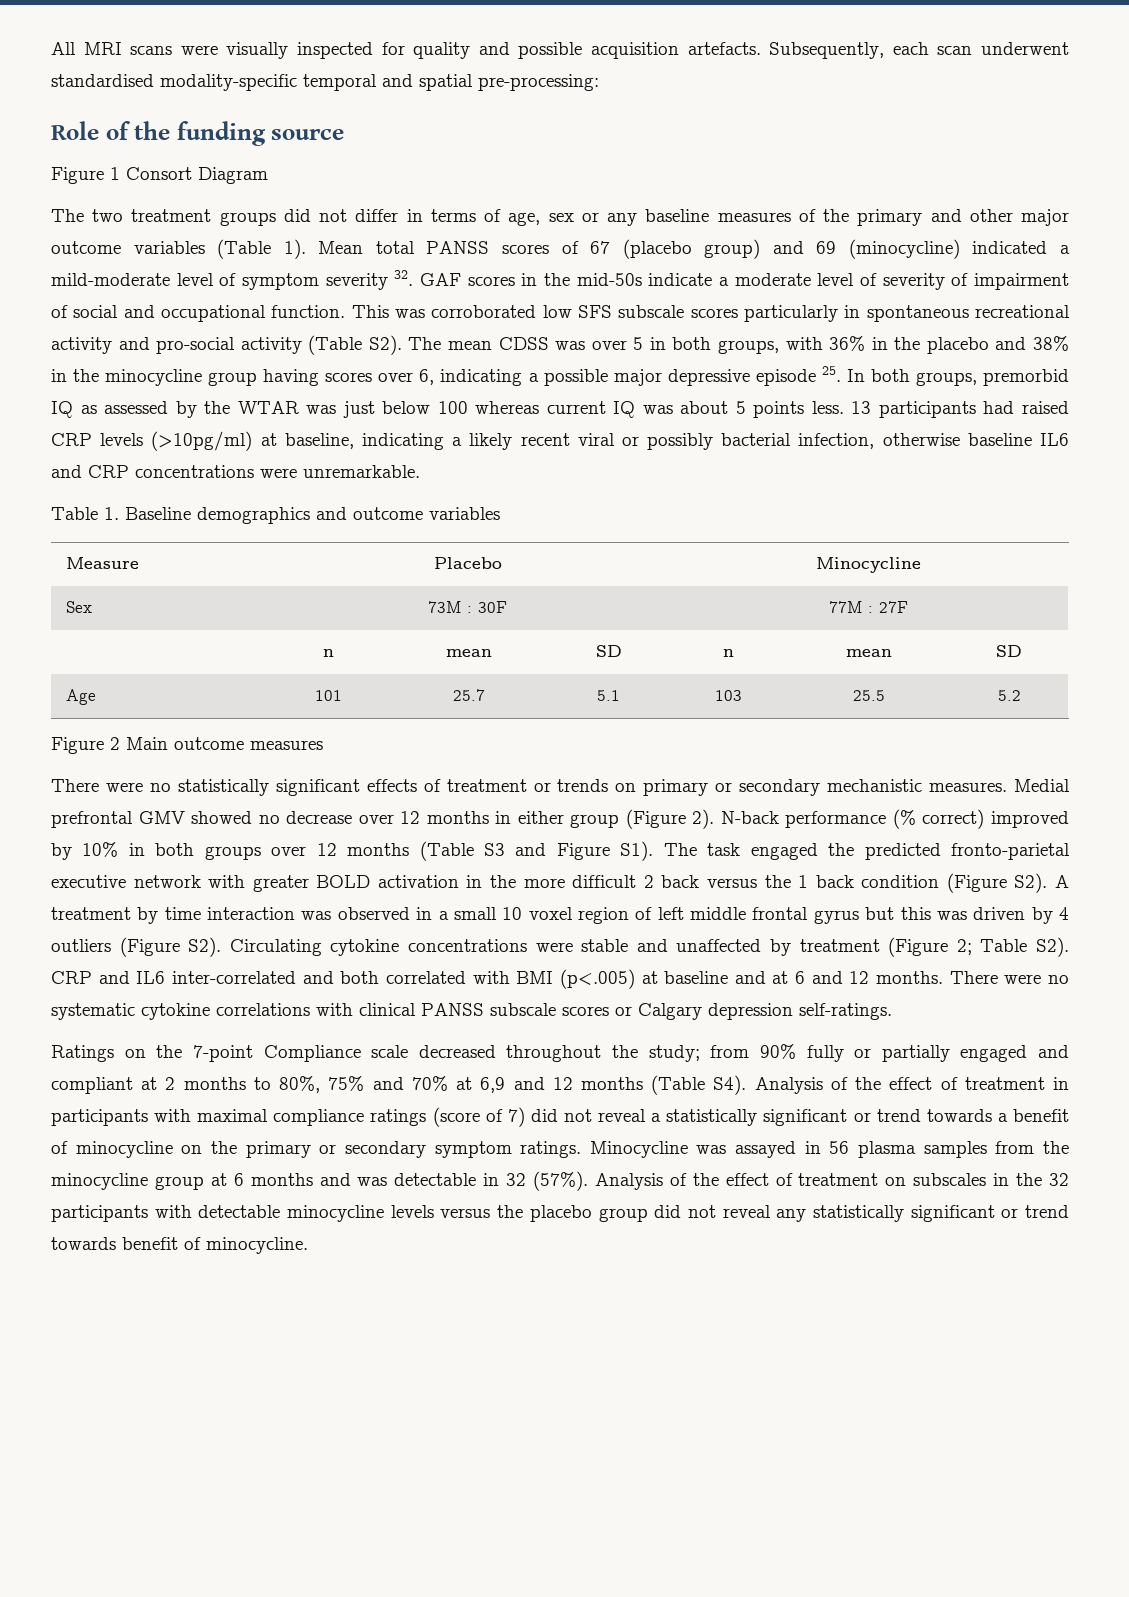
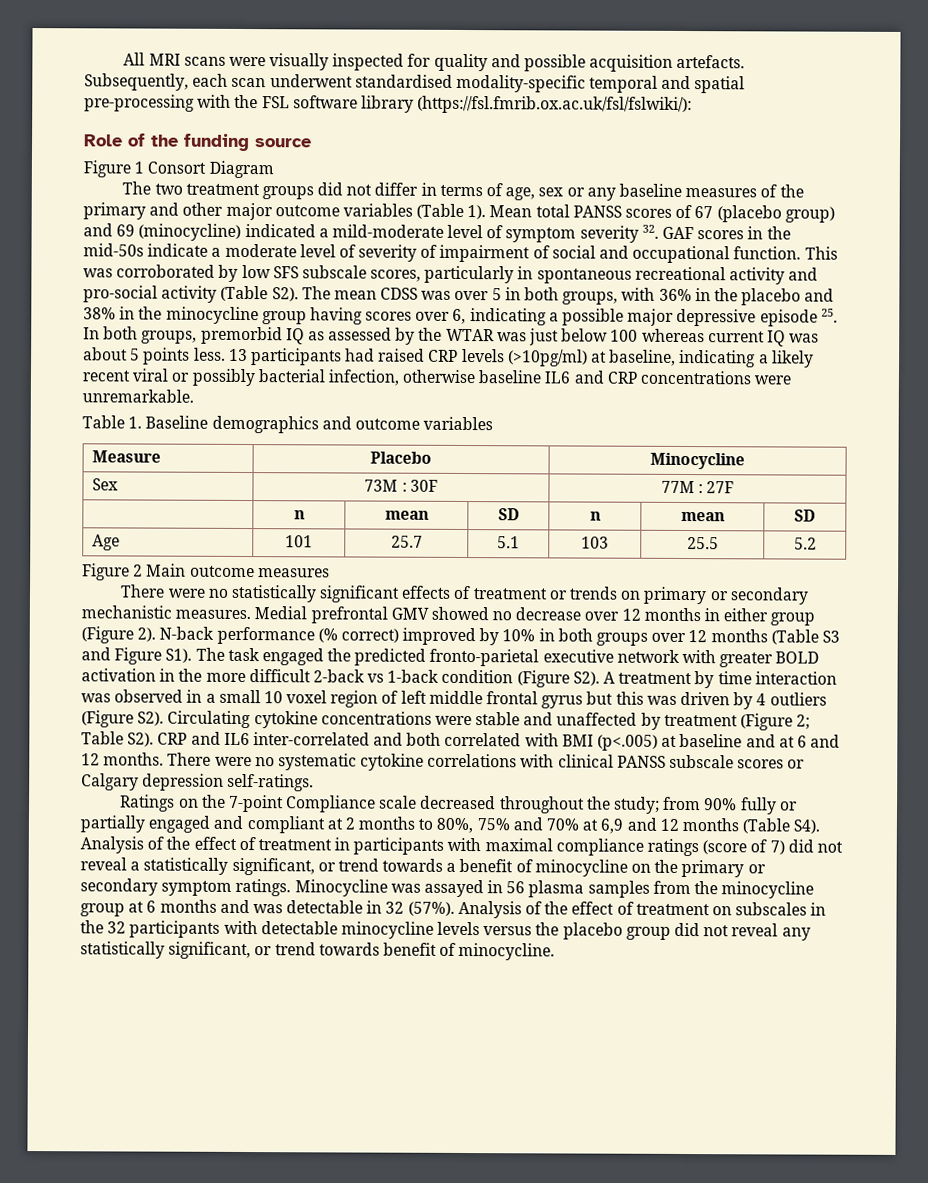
[478,74,599,91] pre-processing: -> [84,94,693,115] pre-processing with the FSL software library (https://fsl.fmrib.ox.ac.uk/fsl/fslwiki/):
(537, 311) none -> [218,264,239,282] by
[690,308,738,318] scores -> [370,269,422,282] scores,
[643,875,854,888] 2 back versus the 1 back -> [312,669,440,683] 2-back vs 1-back
[763,1109,848,1126] significant -> [231,857,315,876] significant,
[910,1205,995,1222] significant -> [168,941,252,960] significant,

